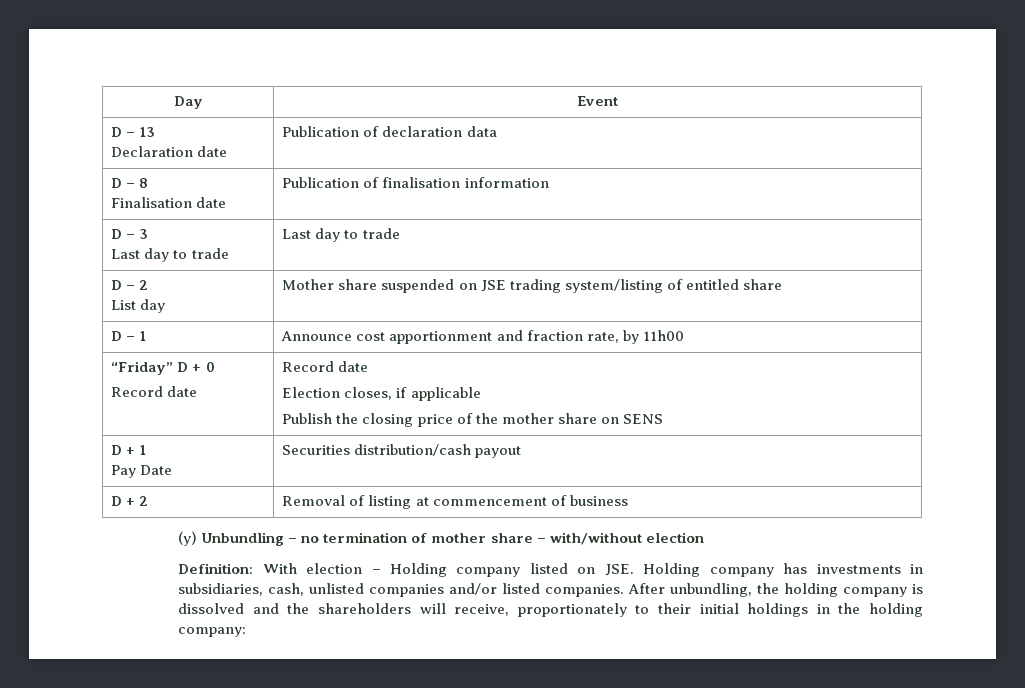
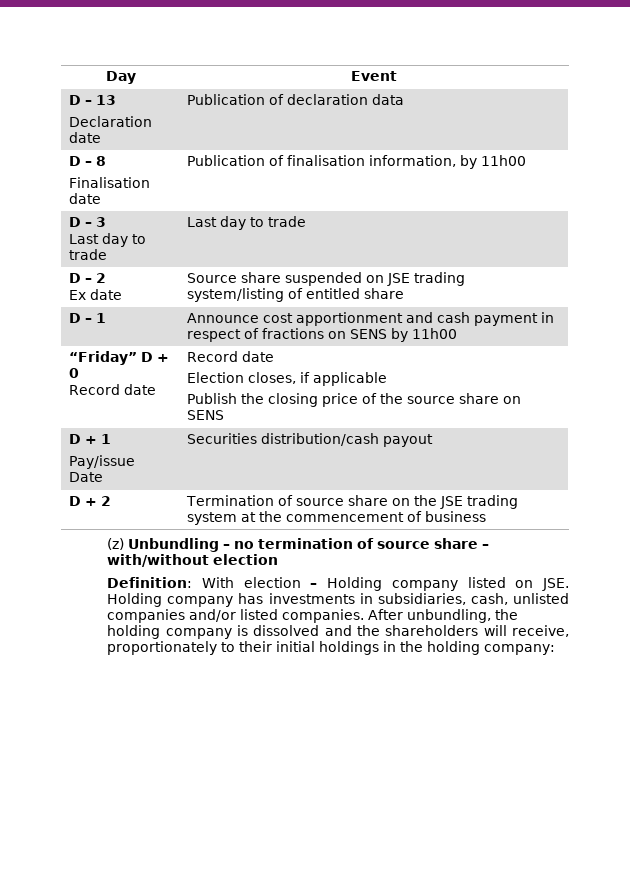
[464,177,549,188] information -> [369,155,527,169] information, by 11h00
[111,299,166,313] [282,279,335,290] List day | Mother -> [69,289,123,300] [187,273,238,283] Ex date | Source
[526,330,619,343] fraction rate, -> [437,312,555,326] [187,328,388,342] cash payment in respect of fractions on SENS
[501,413,554,424] mother -> [407,396,456,404] source
[111,465,137,478] Pay -> [69,455,136,469] Pay/issue
[282,495,429,509] Removal of listing at -> [186,495,519,509] [187,511,283,525] Termination of source share on the JSE trading system at the
[178,531,198,546] (y) -> [107,538,125,550] (z)
[431,533,487,543] mother -> [377,541,431,549] source

